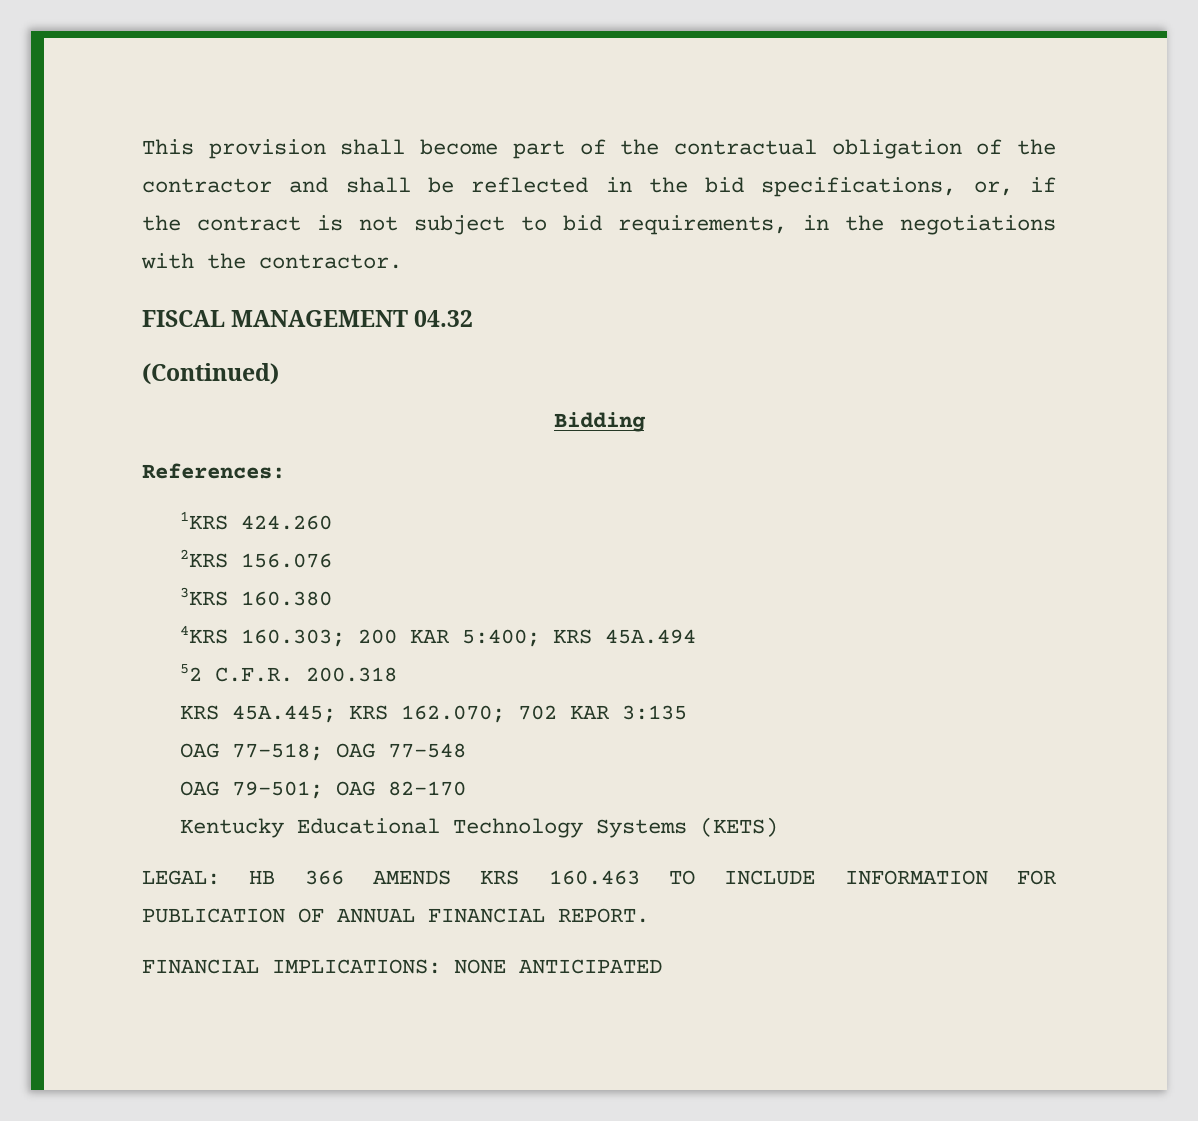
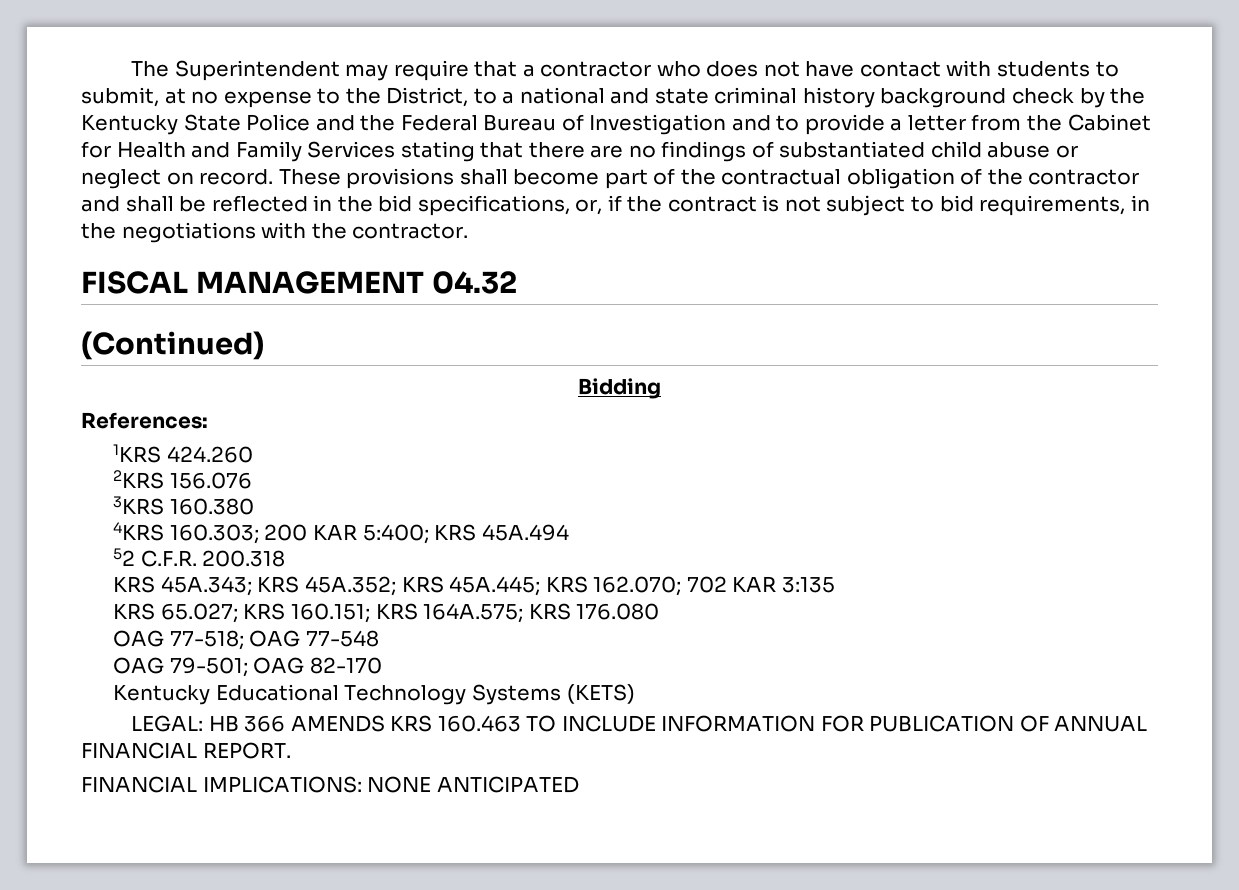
[142,139,326,159] This provision -> [131,60,1119,81] [81,87,1146,108] [81,114,1151,135] [81,141,1079,162] [81,168,455,189] The Superintendent may require that a contractor who does not have contact with students to submit, at no expense to the District, to a national and state criminal history background check by the Kentucky State Police and the Federal Bureau of Investigation and to provide a letter from the Cabinet for Health and Family Services stating that there are no findings of substantiated child abuse or neglect on record. These provisions
(220, 712) none -> [160,576,444,596] 45A.343; KRS 45A.352; KRS
(688, 712) none -> [113,603,660,623] // KRS 65.027; KRS 160.151; KRS 164A.575; KRS 176.080

